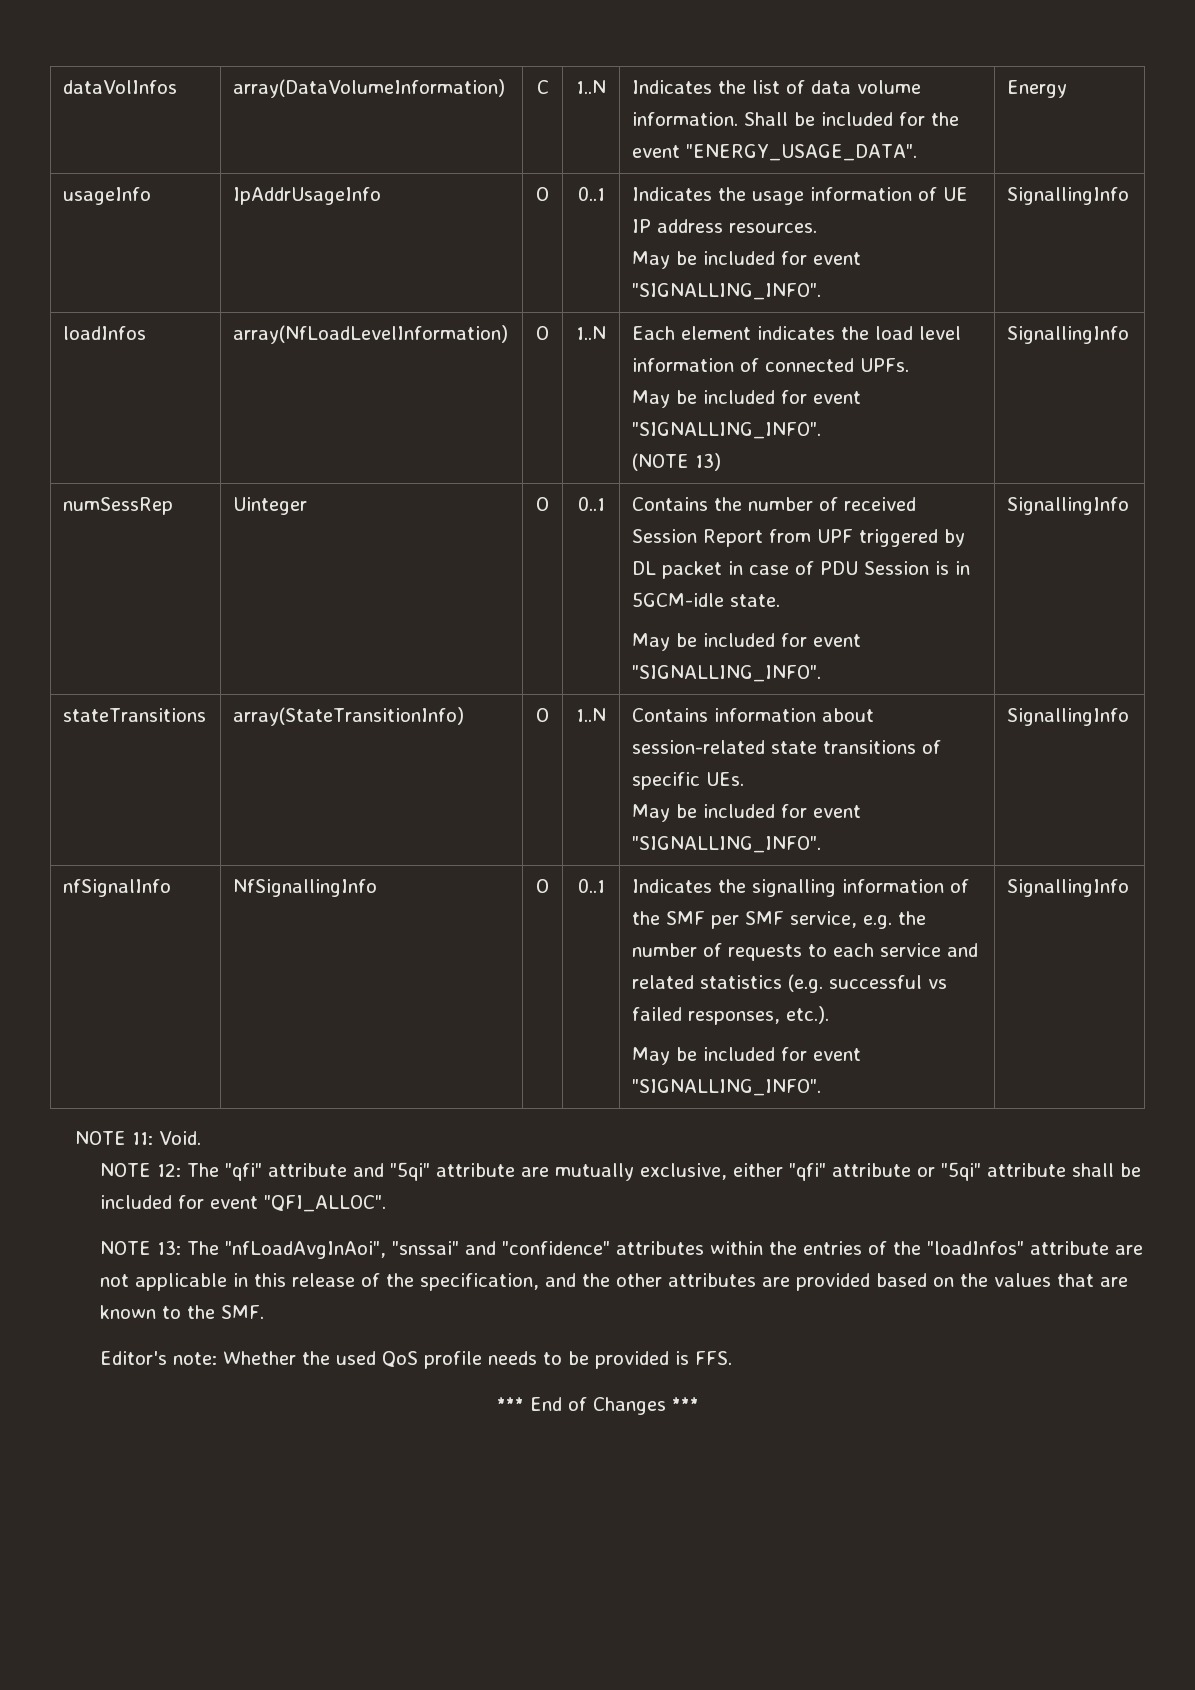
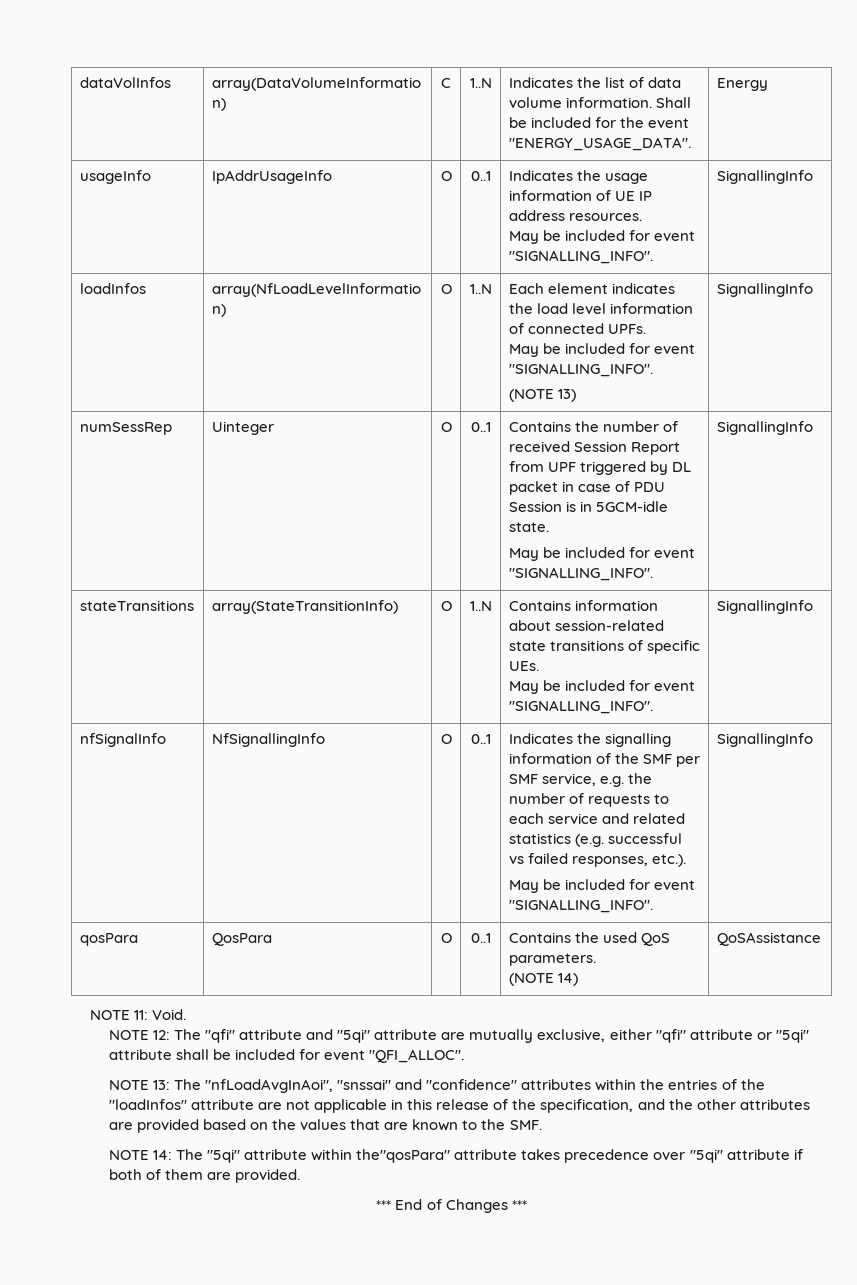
(1130, 888) none -> [79,933,138,946] [211,933,272,946] [440,933,452,943] [470,933,491,943] [508,932,670,946] [508,953,596,966] [508,973,578,986] [716,932,821,946] // qosPara | QosPara | O | 0..1 | Contains the used QoS parameters. // (NOTE 14) | QoSAssistance
[99,1351,732,1369] Editor's note: Whether the used QoS profile needs to be provided is FFS. -> [108,1149,803,1163] [108,1169,301,1183] NOTE 14: The "5qi" attribute within the"qosPara" attribute takes precedence over "5qi" attribute if both of them are provided.

